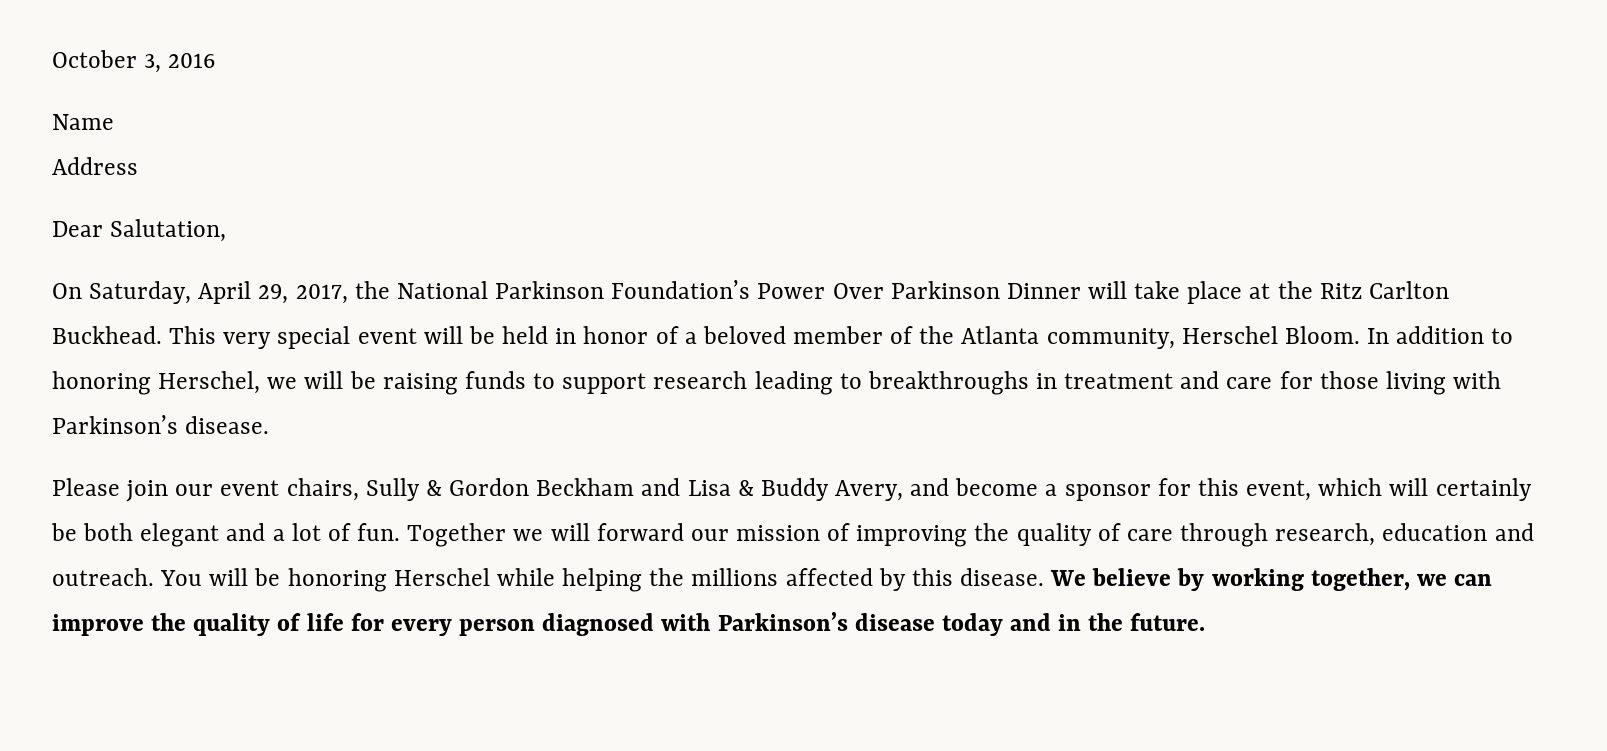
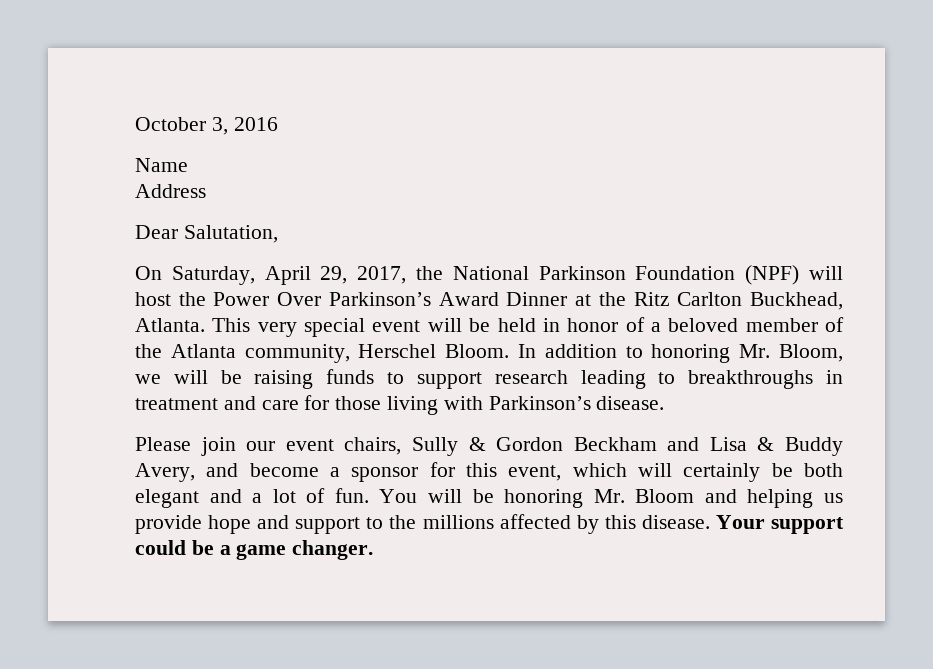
[611,280,1243,304] Foundation’s Power Over Parkinson Dinner will take place -> [635,265,843,285] [135,292,568,306] Foundation (NPF) will host the Power Over Parkinson’s Award Dinner
[52,326,162,344] Buckhead. -> [750,292,844,310] [135,318,205,332] Buckhead, Atlanta.
[158,371,261,394] Herschel, -> [739,344,843,362] Mr. Bloom,
[407,523,1534,547] [52,568,643,592] Together we will forward our mission of improving the quality of care through research, education and outreach. You will be honoring Herschel while helping -> [379,489,843,508] [135,515,384,534] You will be honoring Mr. Bloom and helping us provide hope and support to
[1050,568,1493,591] [52,612,1206,636] We believe by working together, we can improve the quality of life for every person diagnosed with Parkinson’s disease today and in the future. -> [715,515,844,534] [135,540,374,560] Your support could be a game changer.

